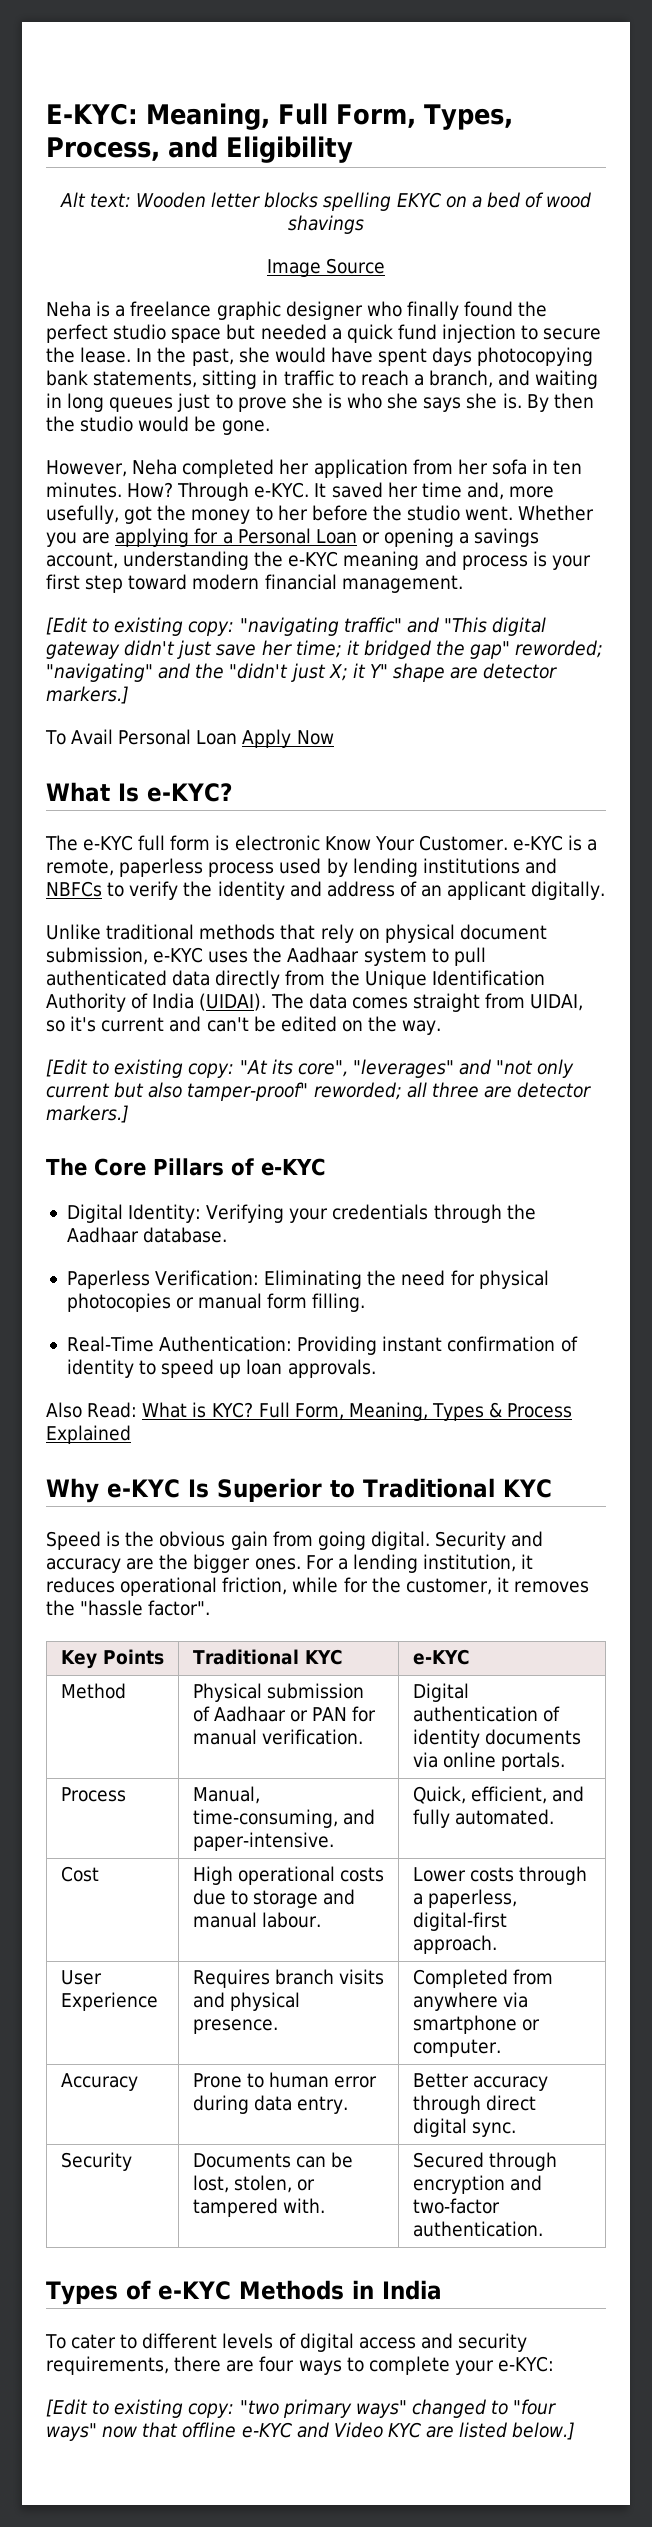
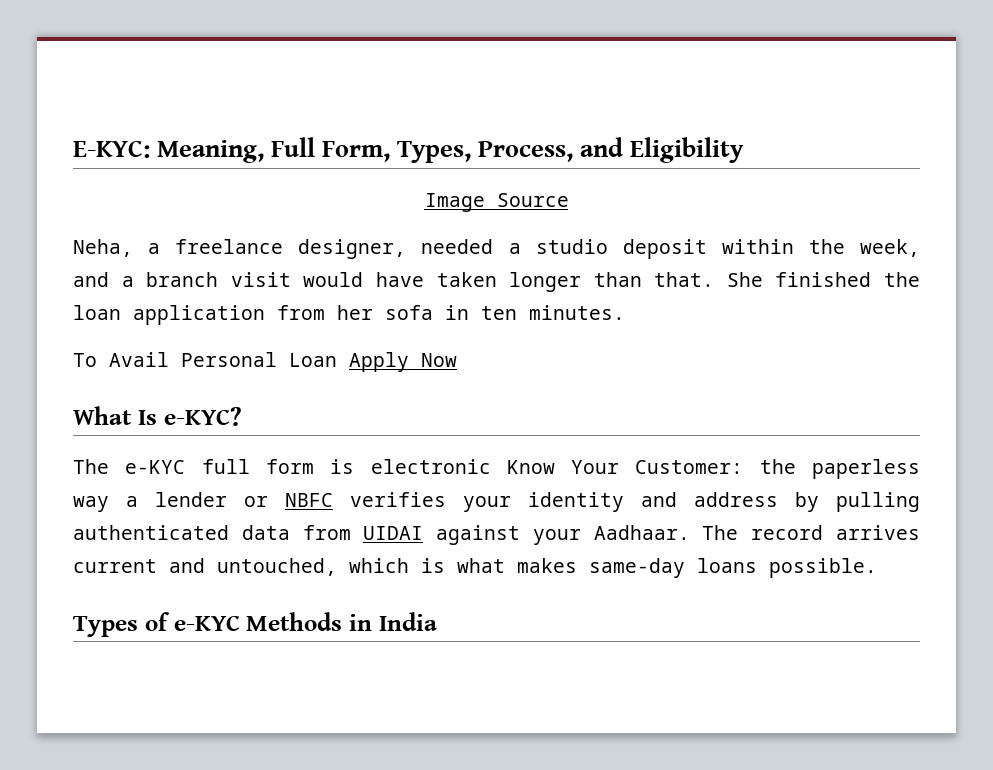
[59,192,592,211] [288,215,364,234] [266,258,386,277] [46,301,548,320] [46,324,602,343] [46,347,594,366] [46,370,599,389] [46,393,594,412] [46,416,270,435] [46,459,310,478] Alt text: Wooden letter blocks spelling EKYC on a bed of wood shavings // Image Source // Neha is a freelance graphic designer who finally found the perfect studio space but needed a quick fund injection to secure the lease. In the past, she would have spent days photocopying bank statements, sitting in traffic to reach a branch, and waiting in long queues just to prove she is who she says she is. By then the studio would be gone. // However, Neha completed her -> [424,193,569,212] [73,239,921,259] [73,272,921,292] [73,305,121,320] Image Source // Neha, a freelance designer, needed a studio deposit within the week, and a branch visit would have taken longer than that. She finished the loan
[127,482,555,501] [46,505,595,524] [46,528,540,547] [46,551,592,570] [46,574,463,593] [46,617,547,636] [46,640,604,659] [46,663,558,682] [46,686,129,704] How? Through e-KYC. It saved her time and, more usefully, got the money to her before the studio went. Whether you are applying for a Personal Loan or opening a savings account, understanding the e-KYC meaning and process is your first step toward modern financial management. // [Edit to existing copy: "navigating traffic" and "This digital gateway didn't just save her time; it bridged the gap" reworded; "navigating" and the "didn't just X; it Y" shape are detector markers.] -> (625, 312) none
[418,835,598,851] [46,858,557,877] [46,881,606,900] [46,924,547,943] [46,947,486,966] [46,970,545,989] [46,993,584,1012] [46,1016,442,1035] [46,1059,575,1078] [46,1082,592,1101] [46,1105,129,1123] [46,1158,326,1176] [66,1204,536,1223] [66,1227,228,1243] [66,1270,549,1289] [66,1293,366,1312] [66,1336,578,1355] [66,1359,376,1378] [46,1402,573,1421] [46,1425,131,1444] [46,1478,552,1503] [46,1531,544,1550] [46,1554,534,1573] [46,1577,590,1596] [46,1600,211,1616] [60,1649,164,1669] [192,1649,343,1665] [412,1649,470,1665] [60,1683,126,1699] [192,1683,364,1702] [192,1706,377,1722] [192,1729,363,1745] [412,1683,469,1702] [412,1706,560,1722] [412,1729,581,1748] [412,1752,565,1771] [60,1787,126,1802] [192,1786,260,1804] [192,1809,375,1828] [192,1832,334,1851] [412,1786,584,1804] [412,1809,554,1828] [60,1866,99,1882] [192,1866,384,1885] [192,1889,356,1908] [192,1912,321,1928] [412,1866,587,1885] [412,1889,517,1908] [412,1912,507,1931] [412,1935,497,1954] [60,1970,102,1985] [60,1992,158,2011] [192,1969,384,1988] [192,1992,300,2011] [192,2019,278,2034] [412,1969,553,1988] [412,1992,528,2011] [412,2015,540,2034] [412,2039,501,2057] [60,2073,138,2091] [192,2072,378,2088] [192,2095,348,2114] [412,2073,548,2091] [412,2095,536,2114] [412,2118,516,2137] [60,2152,132,2171] [192,2152,353,2168] [192,2175,315,2193] [192,2198,325,2217] [412,2152,557,2171] [412,2175,542,2194] [412,2198,500,2214] [412,2221,543,2237] Customer. e-KYC is a remote, paperless process used by lending institutions and NBFCs to verify the identity and address of an applicant digitally. // Unlike traditional methods that rely on physical document submission, e-KYC uses the Aadhaar system to pull authenticated data directly from the Unique Identification Authority of India (UIDAI). The data comes straight from UIDAI, so it's current and can't be edited on the way. // [Edit to existing copy: "At its core", "leverages" and "not only current but also tamper-proof" reworded; all three are detector markers.] // The Core Pillars of e-KYC // Digital Identity: Verifying your credentials through the Aadhaar database. // Paperless Verification: Eliminating the need for physical photocopies or manual form filling. // Real-Time Authentication: Providing instant confirmation of identity to speed up loan approvals. // Also Read: What is KYC? Full Form, Meaning, Types & Process Explained // Why e-KYC Is Superior to Traditional KYC // Speed is the obvious gain from going digital. Security and accuracy are the bigger ones. For a lending institution, it reduces operational friction, while for the customer, it removes the "hassle factor". // Key Points | Traditional KYC | e-KYC // Method | Physical submission of Aadhaar or PAN for manual verification. | Digital authentication of identity documents via online portals. // Process | Manual, time-consuming, and paper-intensive. | Quick, efficient, and fully automated. // Cost | High operational costs due to storage and manual labour. | Lower costs through a paperless, digital-first approach. // User Experience | Requires branch visits and physical presence. | Completed from anywhere via smartphone or computer. // Accuracy | Prone to human error during data entry. | Better accuracy through direct digital sync. // Security | Documents can be lost, stolen, or tampered with. | Secured through encryption and two-factor authentication. -> [635,459,920,479] [73,492,920,512] [73,525,921,545] [73,558,877,578] Customer: the paperless way a lender or NBFC verifies your identity and address by pulling authenticated data from UIDAI against your Aadhaar. The record arrives current and untouched, which is what makes same-day loans possible.
[45,2333,528,2352] [46,2356,555,2375] [46,2399,557,2418] [46,2422,576,2441] // To cater to different levels of digital access and security requirements, there are four ways to complete your e-KYC: // [Edit to existing copy: "two primary ways" changed to "four ways" now that offline e-KYC and Video KYC are listed below.] -> (437, 621) none

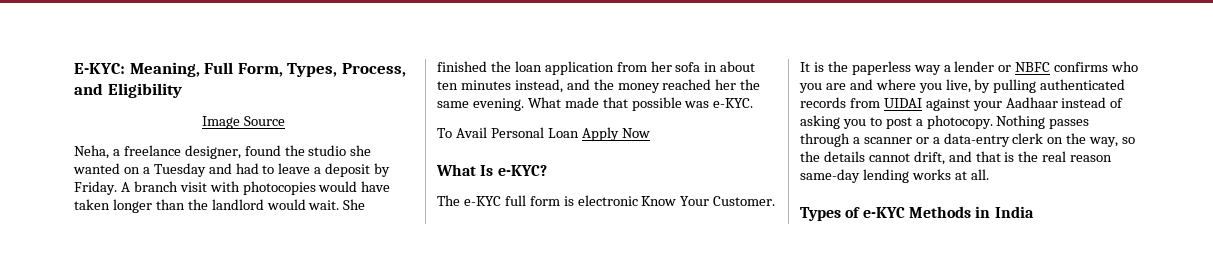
[421,239,921,259] [73,272,291,287] needed a studio deposit within the week, and a branch visit -> [244,145,372,156] [73,163,391,177] [74,181,316,195] found the studio she wanted on a Tuesday and had to leave a deposit by Friday. A branch visit with photocopies
[654,272,715,287] that. -> [187,199,340,210] the landlord would wait.
[481,305,625,320] ten minutes. -> [720,61,756,72] [437,79,761,93] [437,97,754,111] about ten minutes instead, and the money reached her the same evening. What made that possible was e-KYC.
[635,460,744,474] Customer: -> [713,196,776,206] [800,62,824,72] Customer. It is
[350,492,778,512] verifies your identity and address -> [1054,61,1139,72] [799,79,971,93] confirms who you are and where you live,
[241,525,290,540] data -> [800,97,846,108] records
[593,525,921,540] [73,558,877,578] Aadhaar. The record arrives current and untouched, which is what makes same-day loans possible. -> [1005,97,1124,108] [800,115,1090,129] [800,133,1136,147] [800,151,1113,165] [800,169,989,183] Aadhaar instead of asking you to post a photocopy. Nothing passes through a scanner or a data-entry clerk on the way, so the details cannot drift, and that is the real reason same-day lending works at all.

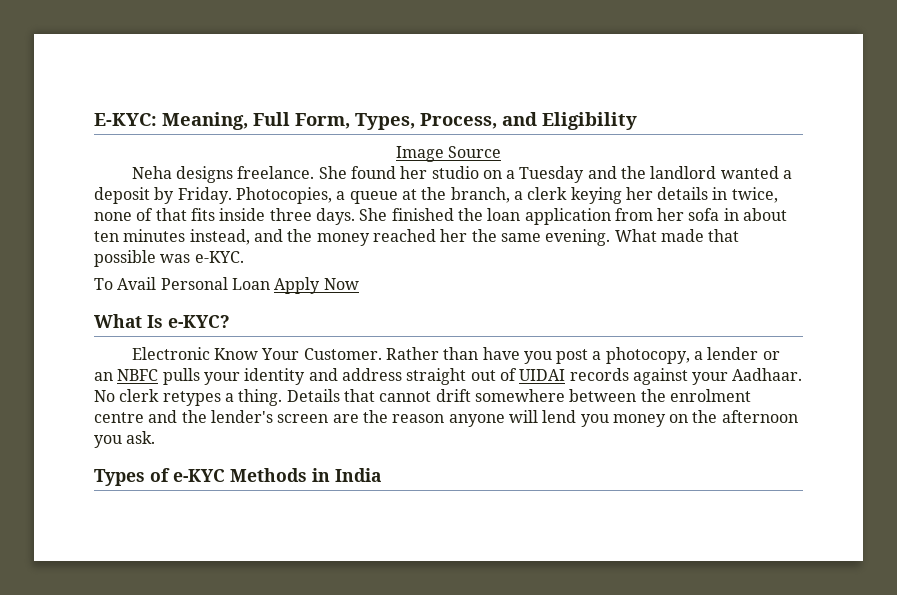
[74,145,372,159] [73,163,120,174] Neha, a freelance designer, found the studio she wanted -> [131,166,479,183] Neha designs freelance. She found her studio
[235,163,311,174] had to leave -> [621,166,779,179] the landlord wanted
[120,181,391,195] [74,199,340,213] A branch visit with photocopies would have taken longer than the landlord would wait. -> [235,187,778,204] [94,208,355,225] Photocopies, a queue at the branch, a clerk keying her details in twice, none of that fits inside three days.
[437,195,776,206] [800,61,1139,75] [799,79,1126,93] [800,97,1124,111] [800,115,1090,129] [800,133,1136,147] [800,151,1113,165] [800,169,989,183] The e-KYC full form is electronic Know Your Customer. It is the paperless way a lender or NBFC confirms who you are and where you live, by pulling authenticated records from UIDAI against your Aadhaar instead of asking you to post a photocopy. Nothing passes through a scanner or a data-entry clerk on the way, so the details cannot drift, and that is the real reason same-day lending works at all. -> [131,347,780,364] [94,368,803,385] [94,389,751,406] [94,410,798,427] [94,431,156,448] Electronic Know Your Customer. Rather than have you post a photocopy, a lender or an NBFC pulls your identity and address straight out of UIDAI records against your Aadhaar. No clerk retypes a thing. Details that cannot drift somewhere between the enrolment centre and the lender's screen are the reason anyone will lend you money on the afternoon you ask.

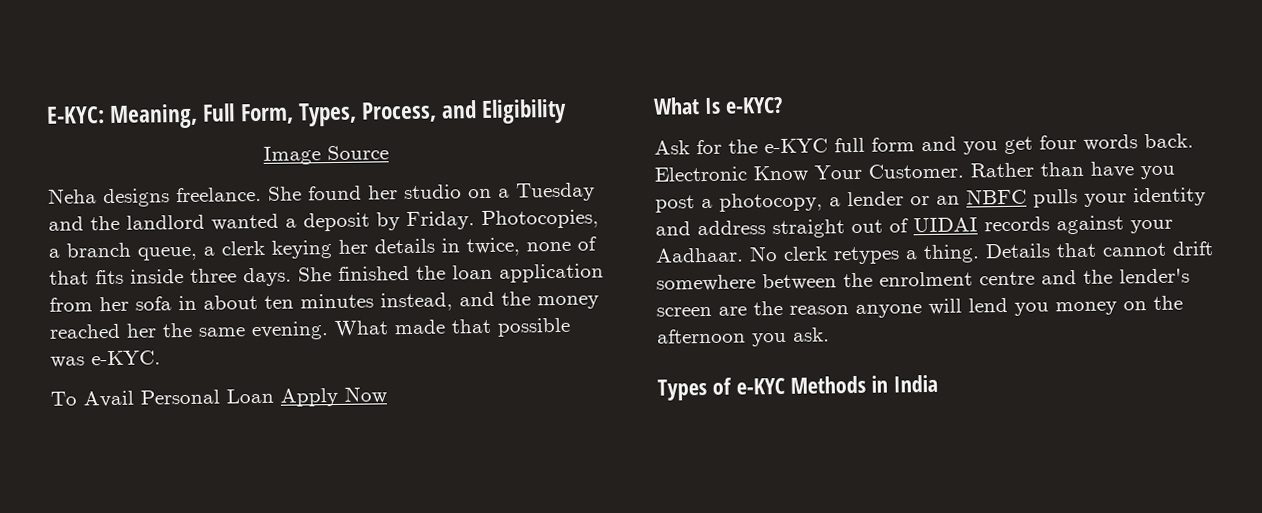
[349,187,510,204] queue at the branch, -> [66,242,198,261] branch queue,
(230, 321) none -> [654,133,1194,155] Ask for the e-KYC full form and you get four words back.

